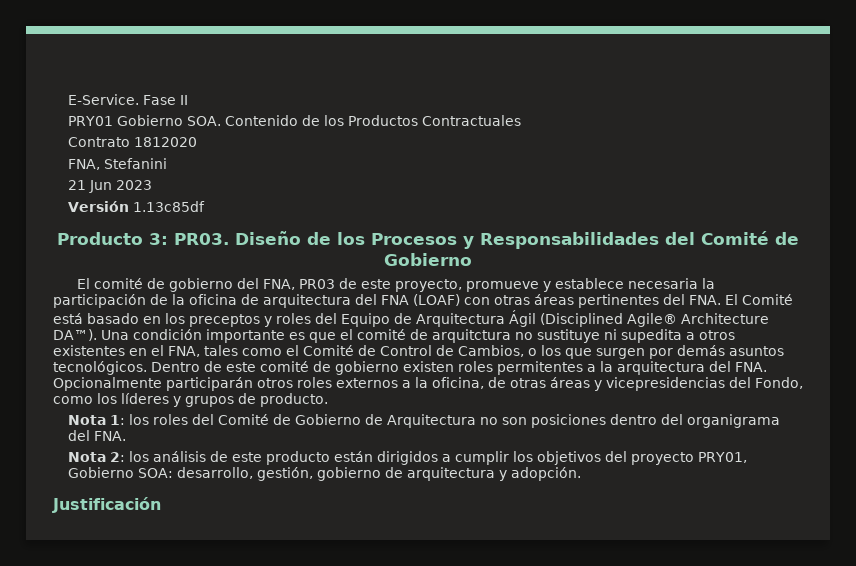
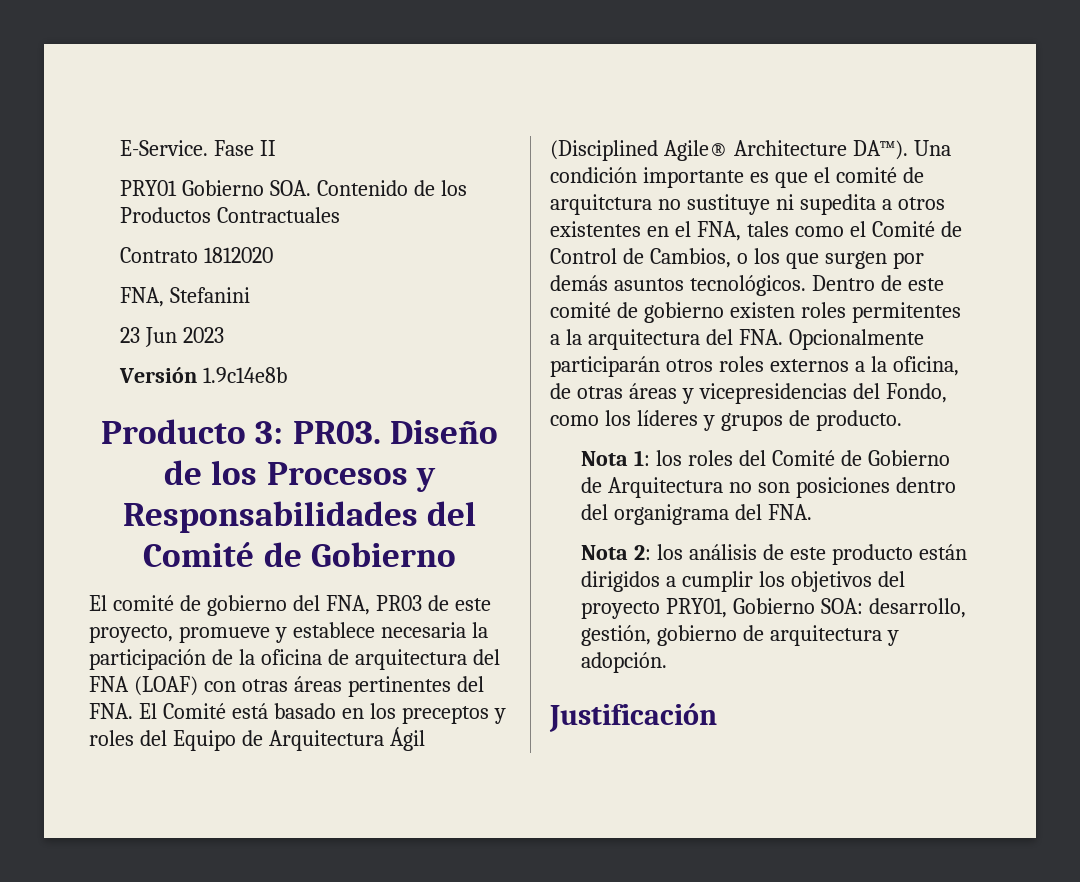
[68,180,87,190] 21 -> [120,327,141,343] 23
[133,201,206,212] 1.13c85df -> [203,367,288,383] 1.9c14e8b

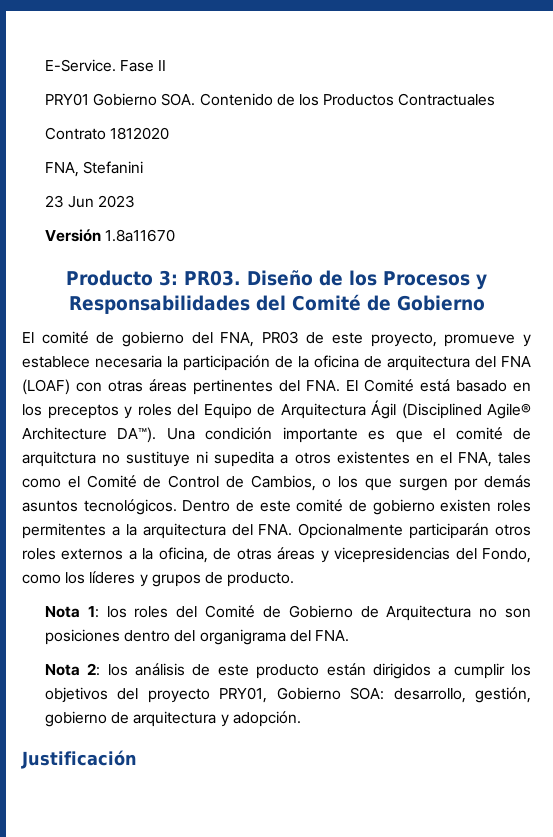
[203,367,288,383] 1.9c14e8b -> [105,229,176,242] 1.8a11670

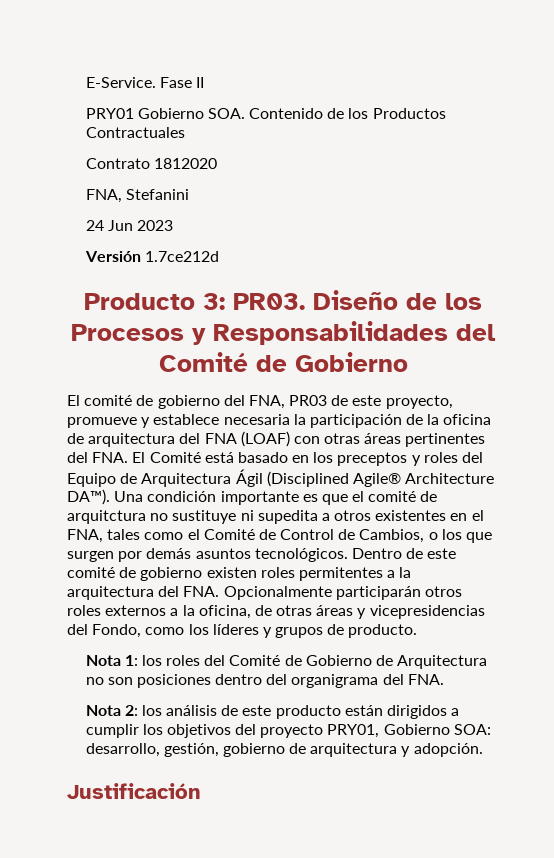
[45,195,65,208] 23 -> [85,220,104,231] 24
[105,229,176,242] 1.8a11670 -> [144,251,219,262] 1.7ce212d

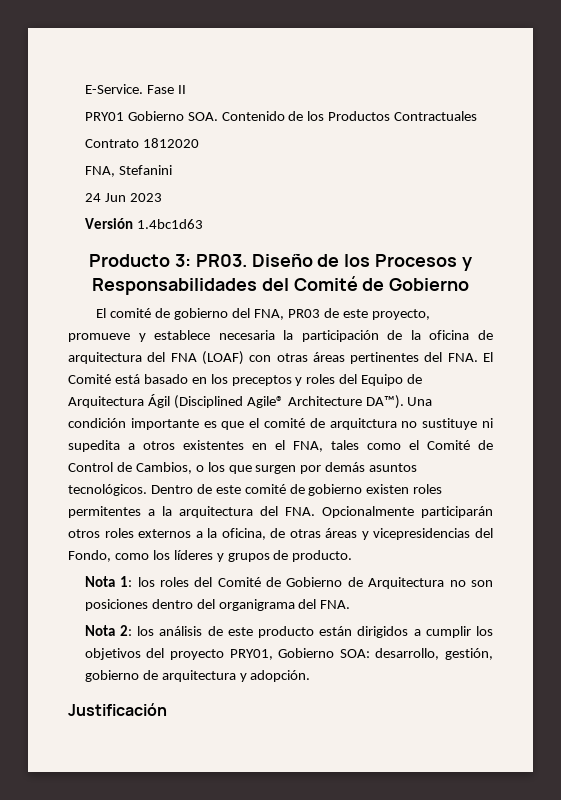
[144,251,219,262] 1.7ce212d -> [136,219,203,229] 1.4bc1d63

